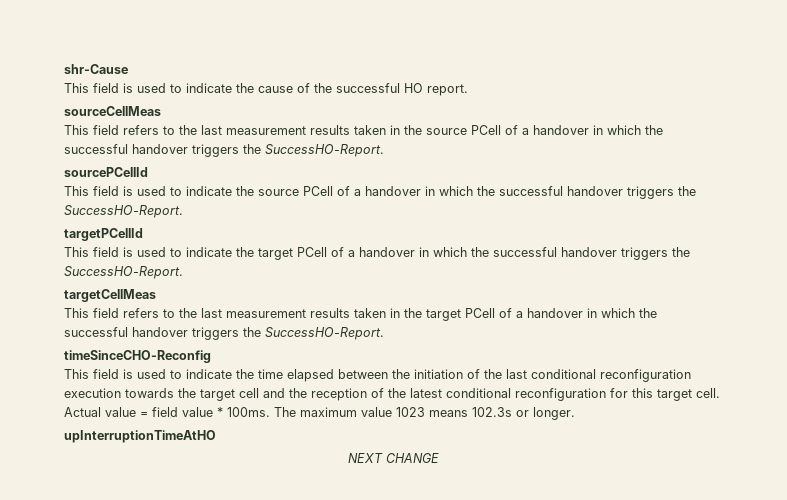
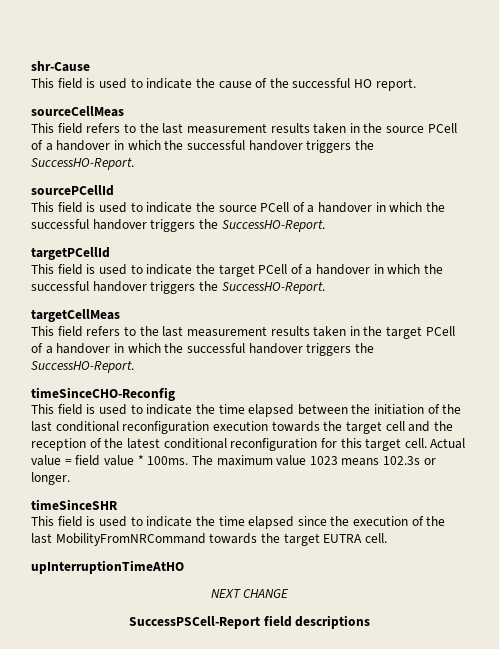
(575, 413) none -> [31,499,118,510] [31,516,446,529] [31,533,387,546] // timeSinceSHR // This field is used to indicate the time elapsed since the execution of the last MobilityFromNRCommand towards the target EUTRA cell.
(439, 458) none -> [128,615,371,629] // SuccessPSCell-Report field descriptions

